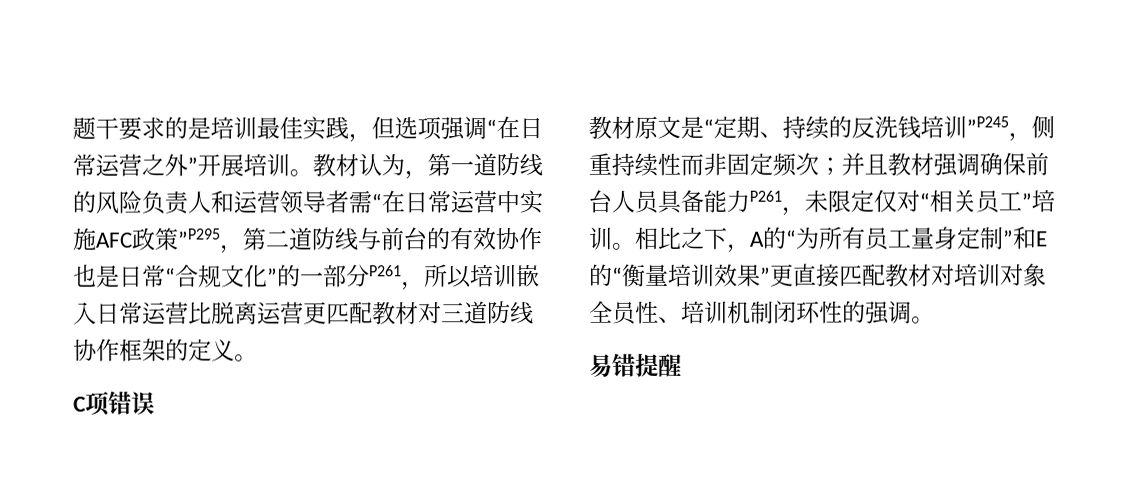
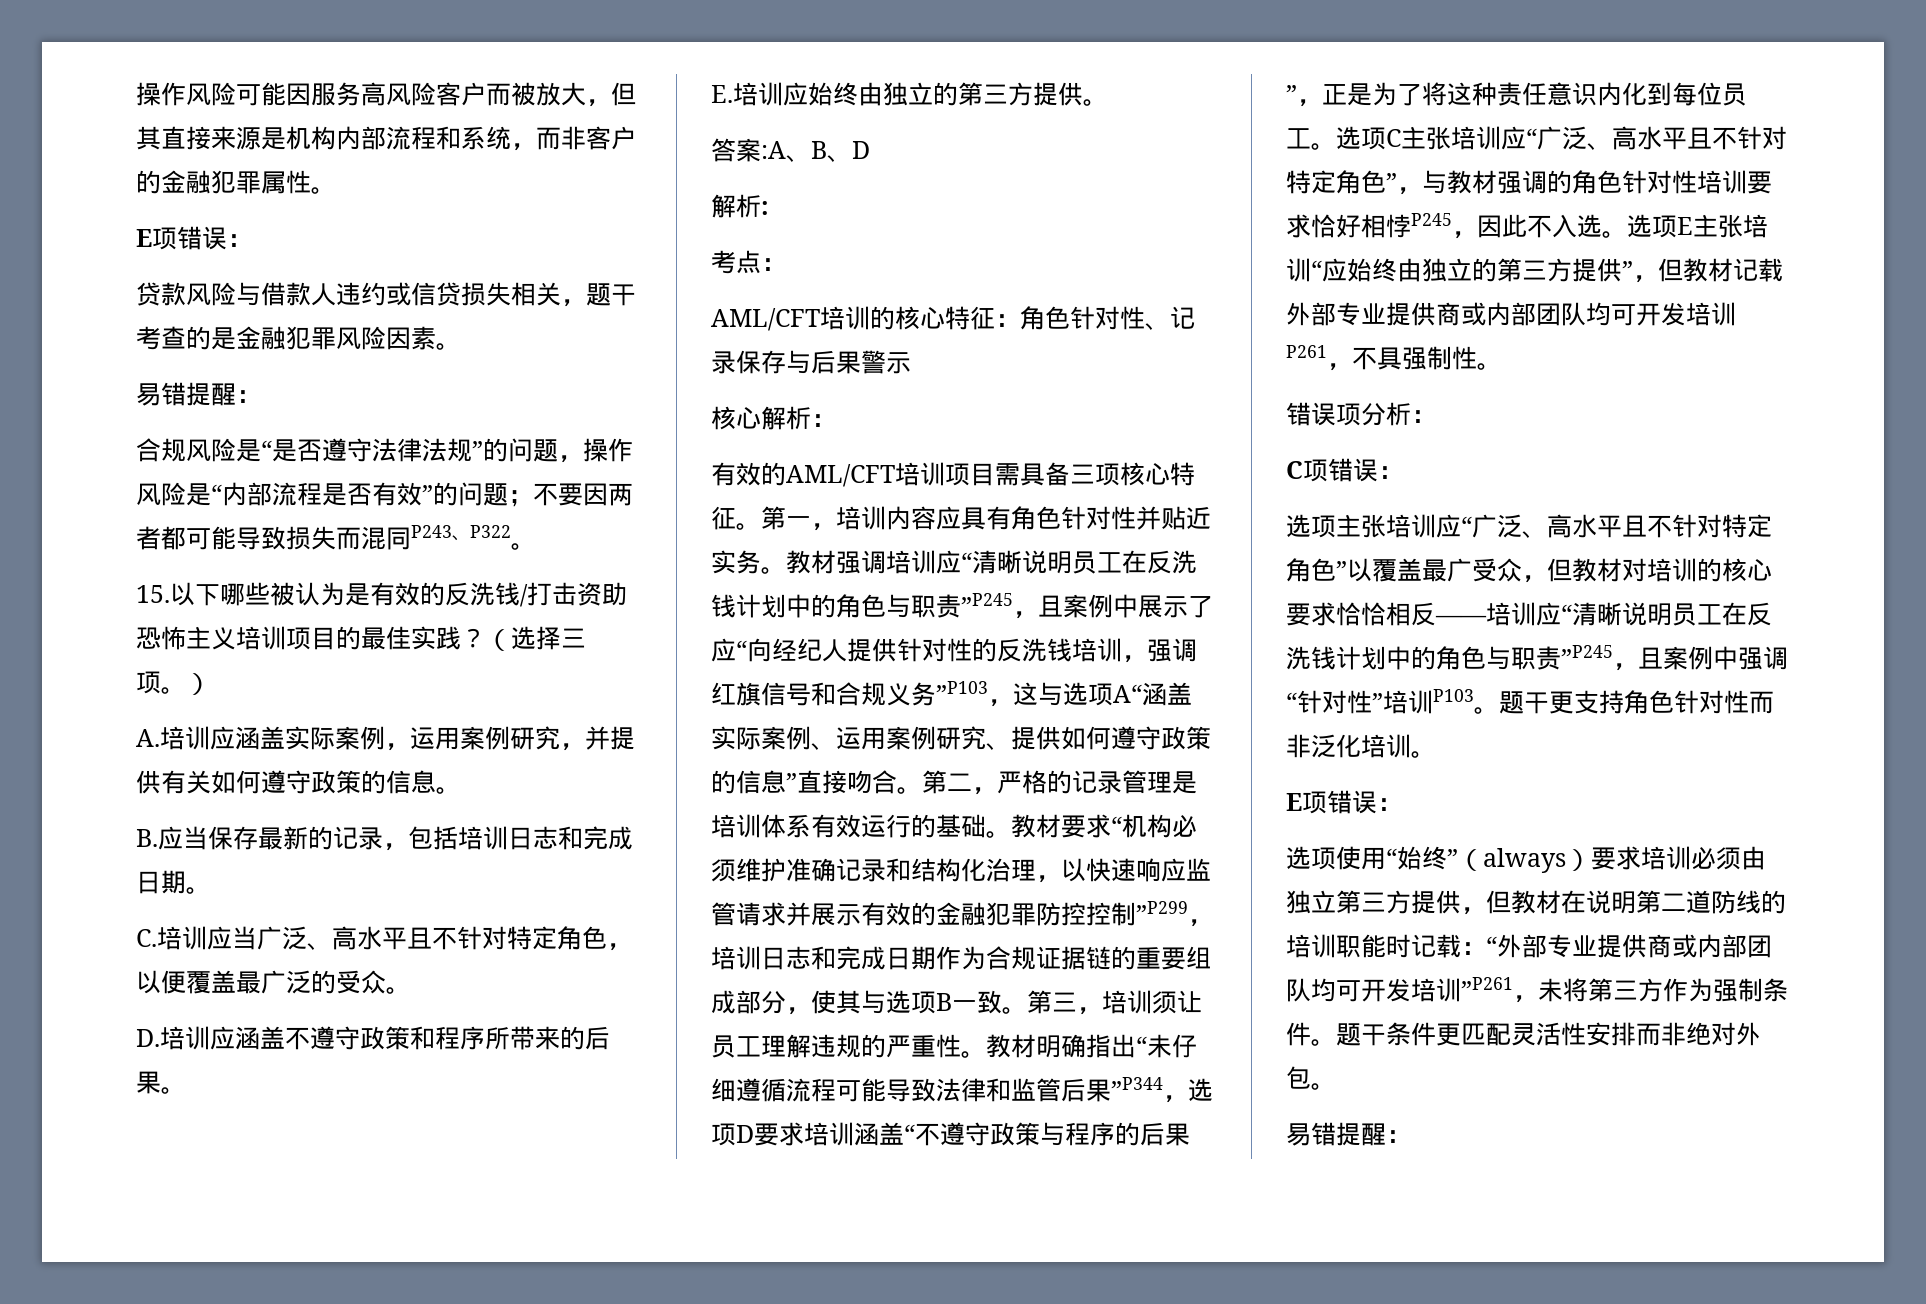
[72,116,543,143] [72,153,543,180] [72,190,543,215] [72,227,542,254] [73,264,402,288] [401,264,540,291] [73,301,534,325] [73,338,258,362] [73,391,155,416] [588,115,1055,142] [588,152,1049,177] [588,189,782,214] [781,189,1055,216] [588,226,1047,253] [589,263,1047,287] [589,300,935,325] [589,353,682,377] 题干要求的是培训最佳实践，但选项强调“在日常运营之外”开展培训。教材认为，第一道防线的风险负责人和运营领导者需“在日常运营中实施AFC政策”P295，第二道防线与前台的有效协作也是日常“合规文化”的一部分P261，所以培训嵌入日常运营比脱离运营更匹配教材对三道防线协作框架的定义。 // C项错误 // 教材原文是“定期、持续的反洗钱培训”P245，侧重持续性而非固定频次；并且教材强调确保前台人员具备能力P261，未限定仅对“相关员工”培训。相比之下，A的“为所有员工量身定制”和E的“衡量培训效果”更直接匹配教材对培训对象全员性、培训机制闭环性的强调。 // 易错提醒 -> [136,82,636,107] [136,126,636,151] [136,170,336,194] [136,226,252,250] [136,282,636,307] [136,326,461,350] [136,382,261,406] [136,438,633,463] [136,482,633,507] [136,525,511,550] [511,543,536,550] [136,582,627,607] [136,626,586,651] [136,671,211,695] [136,726,635,751] [136,770,461,794] [136,826,633,851] [136,870,211,894] [136,926,632,951] [136,970,411,994] [136,1026,610,1050] [136,1071,186,1094] [711,82,1108,106] [711,138,870,162] [711,194,769,218] [711,250,786,274] [711,306,1195,331] [711,350,911,374] [711,406,836,430] [711,462,1195,487] [711,506,1211,531] [711,550,1197,574] [711,593,1213,619] [711,638,1197,663] [711,681,1192,707] [711,726,1211,750] [711,770,1197,795] [711,814,1197,838] [711,858,1211,883] [711,901,1213,927] [711,946,1211,970] [711,990,1202,1015] [711,1034,1197,1058] [711,1077,1213,1103] [711,1122,1190,1146] [1286,82,1747,107] [1286,126,1787,150] [1286,170,1772,195] [1286,213,1452,238] [1452,214,1768,239] [1286,258,1783,283] [1286,302,1736,326] [1286,345,1327,358] [1327,346,1502,371] [1286,402,1436,426] [1286,458,1403,482] [1286,514,1772,538] [1286,558,1772,583] [1286,602,1772,626] [1286,645,1788,671] [1286,689,1474,714] [1474,690,1774,714] [1286,734,1436,758] [1286,790,1402,814] [1286,846,1766,873] [1286,890,1786,915] [1286,934,1772,958] [1286,977,1788,1003] [1286,1022,1761,1046] [1286,1066,1336,1090] [1286,1122,1411,1146] 操作风险可能因服务高风险客户而被放大，但其直接来源是机构内部流程和系统，而非客户的金融犯罪属性。 // E项错误： // 贷款风险与借款人违约或信贷损失相关，题干考查的是金融犯罪风险因素。 // 易错提醒： // 合规风险是“是否遵守法律法规”的问题，操作风险是“内部流程是否有效”的问题；不要因两者都可能导致损失而混同P243、P322。 // 15.以下哪些被认为是有效的反洗钱/打击资助恐怖主义培训项目的最佳实践？（选择三项。） // A.培训应涵盖实际案例，运用案例研究，并提供有关如何遵守政策的信息。 // B.应当保存最新的记录，包括培训日志和完成日期。 // C.培训应当广泛、高水平且不针对特定角色，以便覆盖最广泛的受众。 // D.培训应涵盖不遵守政策和程序所带来的后果。 // E.培训应始终由独立的第三方提供。 // 答案:A、B、D // 解析: // 考点： // AML/CFT培训的核心特征：角色针对性、记录保存与后果警示 // 核心解析： // 有效的AML/CFT培训项目需具备三项核心特征。第一，培训内容应具有角色针对性并贴近实务。教材强调培训应“清晰说明员工在反洗钱计划中的角色与职责”P245，且案例中展示了应“向经纪人提供针对性的反洗钱培训，强调红旗信号和合规义务”P103，这与选项A“涵盖实际案例、运用案例研究、提供如何遵守政策的信息”直接吻合。第二，严格的记录管理是培训体系有效运行的基础。教材要求“机构必须维护准确记录和结构化治理，以快速响应监管请求并展示有效的金融犯罪防控控制”P299，培训日志和完成日期作为合规证据链的重要组成部分，使其与选项B一致。第三，培训须让员工理解违规的严重性。教材明确指出“未仔细遵循流程可能导致法律和监管后果”P344，选项D要求培训涵盖“不遵守政策与程序的后果”，正是为了将这种责任意识内化到每位员工。选项C主张培训应“广泛、高水平且不针对特定角色”，与教材强调的角色针对性培训要求恰好相悖P245，因此不入选。选项E主张培训“应始终由独立的第三方提供”，但教材记载外部专业提供商或内部团队均可开发培训P261，不具强制性。 // 错误项分析： // C项错误： // 选项主张培训应“广泛、高水平且不针对特定角色”以覆盖最广受众，但教材对培训的核心要求恰恰相反——培训应“清晰说明员工在反洗钱计划中的角色与职责”P245，且案例中强调“针对性”培训P103。题干更支持角色针对性而非泛化培训。 // E项错误： // 选项使用“始终”（always）要求培训必须由独立第三方提供，但教材在说明第二道防线的培训职能时记载：“外部专业提供商或内部团队均可开发培训”P261，未将第三方作为强制条件。题干条件更匹配灵活性安排而非绝对外包。 // 易错提醒：

